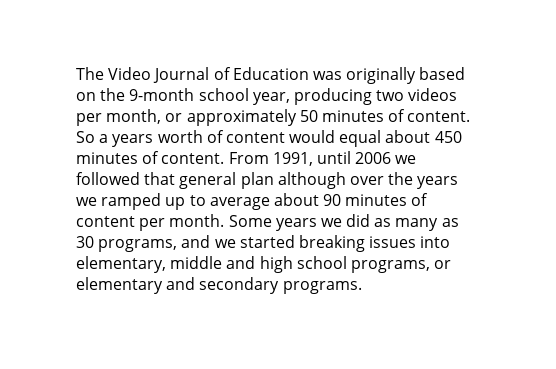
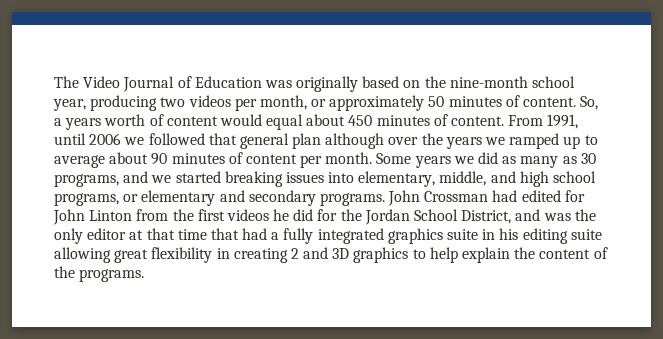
[129,88,195,101] 9-month -> [449,76,528,88] nine-month
[76,131,95,143] So -> [580,96,599,110] So,
[170,256,223,269] middle -> [439,171,487,186] middle,
(362, 287) none -> [388,190,585,206] [53,209,596,225] [54,228,602,244] [54,247,608,263] [54,266,145,282] John Crossman had edited for John Linton from the first videos he did for the Jordan School District, and was the only editor at that time that had a fully integrated graphics suite in his editing suite allowing great flexibility in creating 2 and 3D graphics to help explain the content of the programs.

